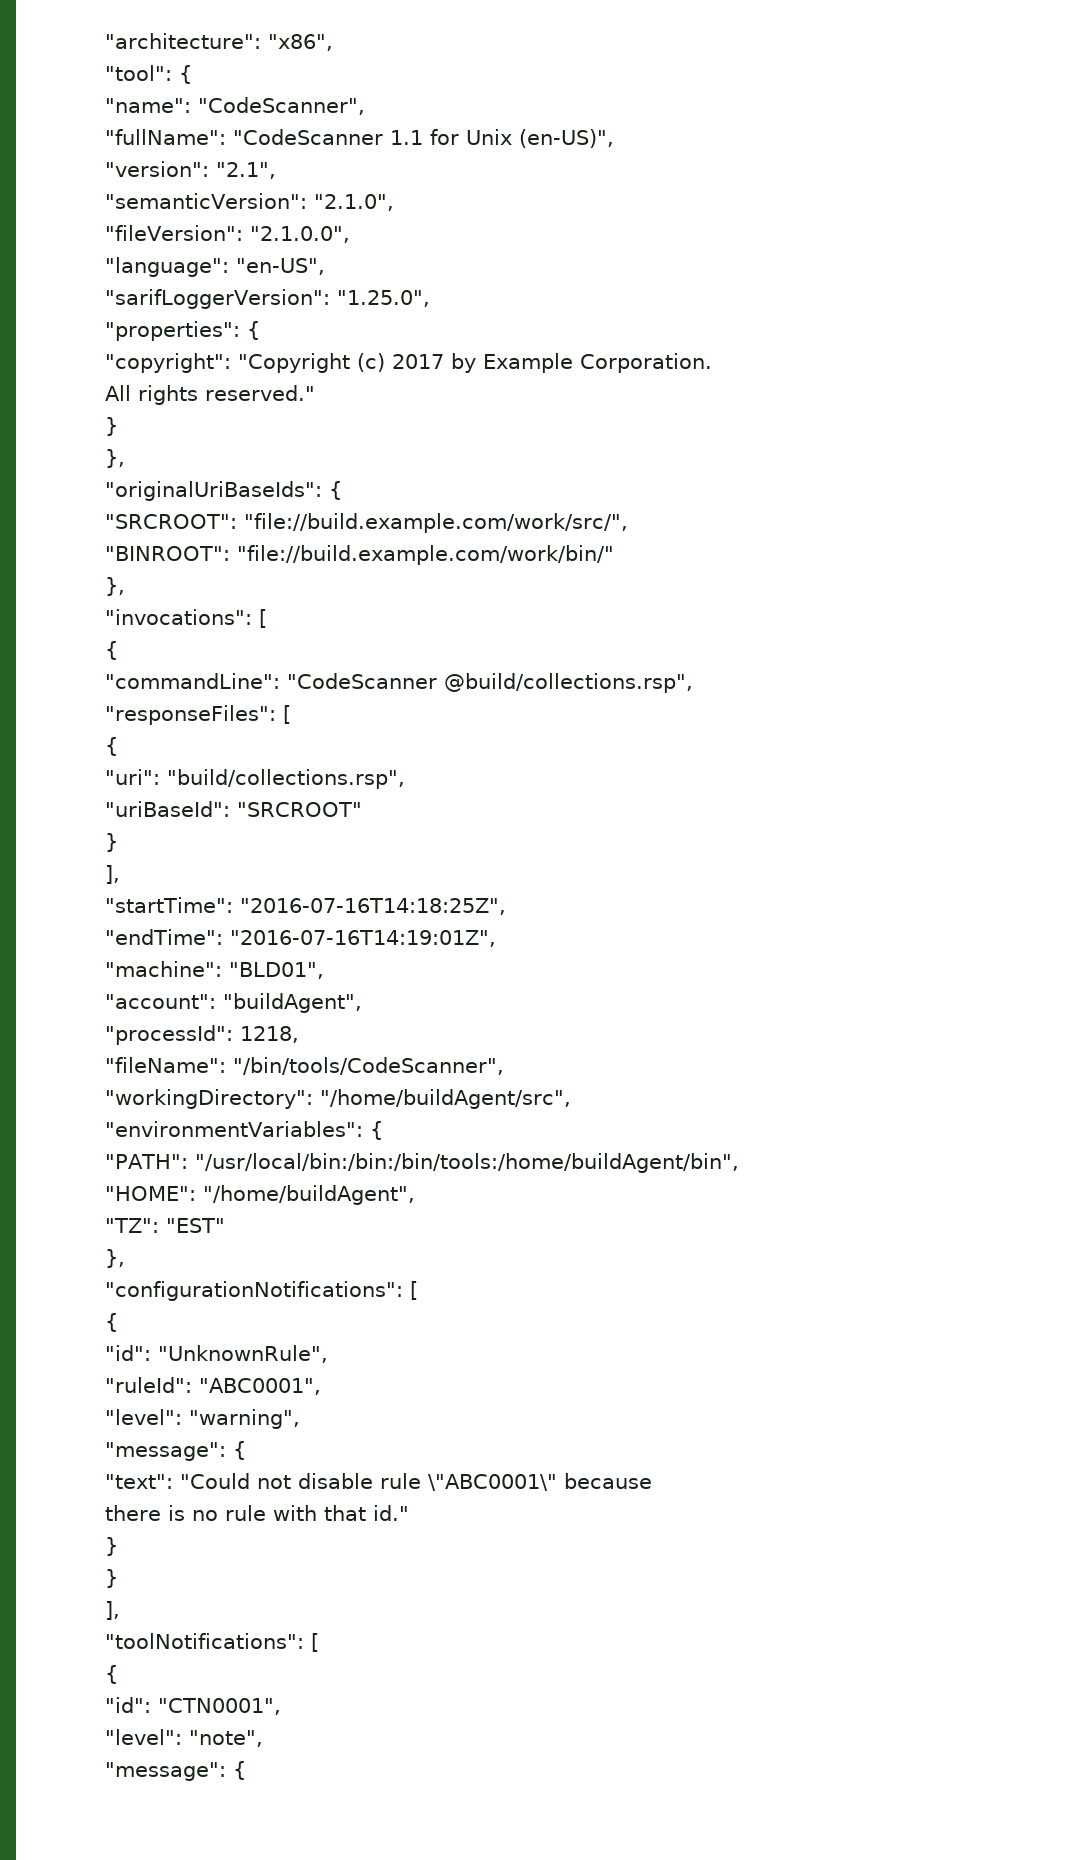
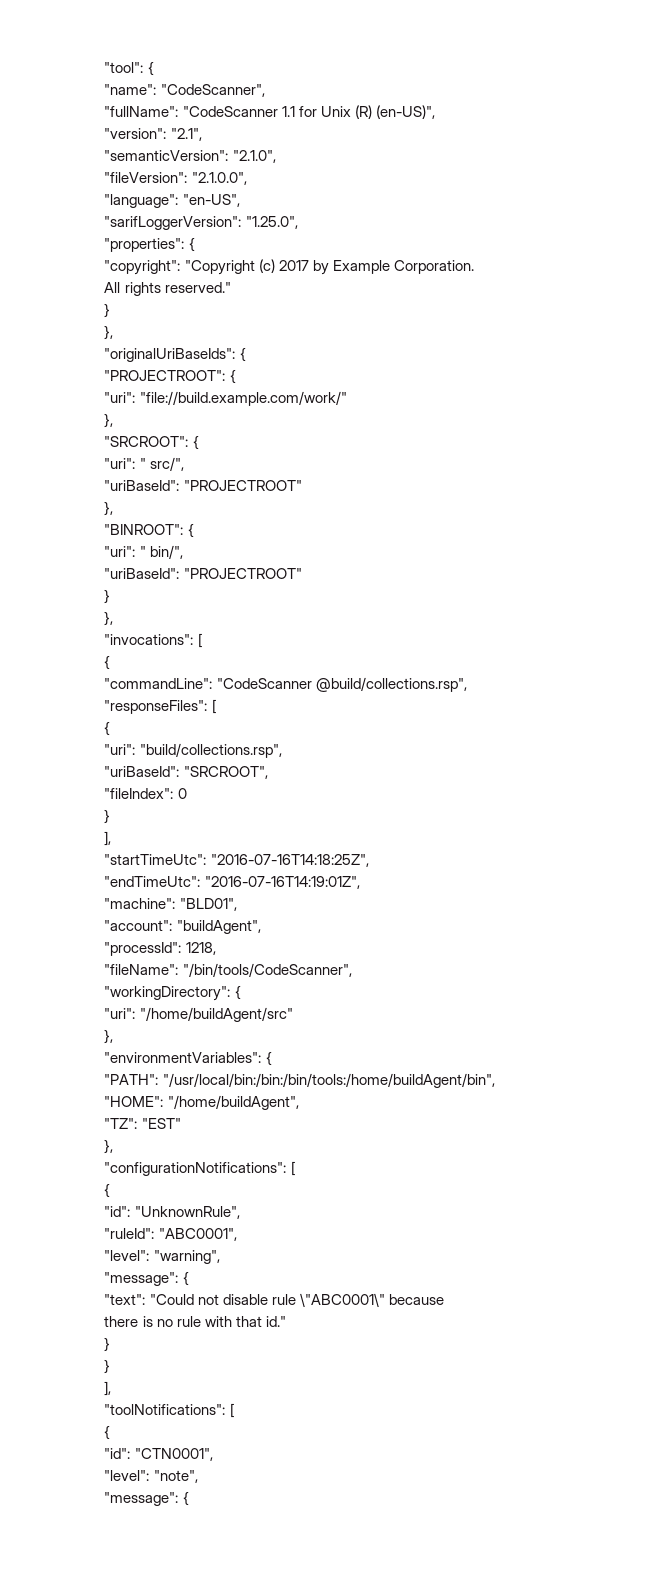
[104,33,333,51] "architecture": "x86", // -> (104, 67) none
(512, 137) none -> [354,105,372,119] (R)
[104,513,628,533] [104,545,614,565] "SRCROOT": "file://build.example.com/work/src/", // "BINROOT": "file://build.example.com/work/bin/" -> [104,369,236,384] [104,391,347,406] [104,413,114,428] [104,435,199,450] [104,457,184,471] [104,480,302,491] [104,501,114,516] [104,523,194,538] [104,545,183,559] [104,568,302,579] [104,589,111,604] "PROJECTROOT": { // "uri": "file://build.example.com/work/" // }, // "SRCROOT": { // "uri": " src/", // "uriBaseId": "PROJECTROOT" // }, // "BINROOT": { // "uri": " bin/", // "uriBaseId": "PROJECTROOT" // }
[236,802,362,817] [104,833,118,852] [104,865,120,884] [104,897,233,913] "SRCROOT" // } // ], // "startTime": -> [183,766,268,779] [104,788,187,799] [104,809,111,824] [104,831,112,846] [104,854,207,865] "SRCROOT", // "fileIndex": 0 // } // ], // "startTimeUtc":
[104,929,223,945] "endTime": -> [104,876,201,887] "endTimeUtc":
[319,1089,571,1109] "/home/buildAgent/src", -> [234,985,241,1000] [104,1007,293,1022] [104,1029,114,1044] { // "uri": "/home/buildAgent/src" // },

